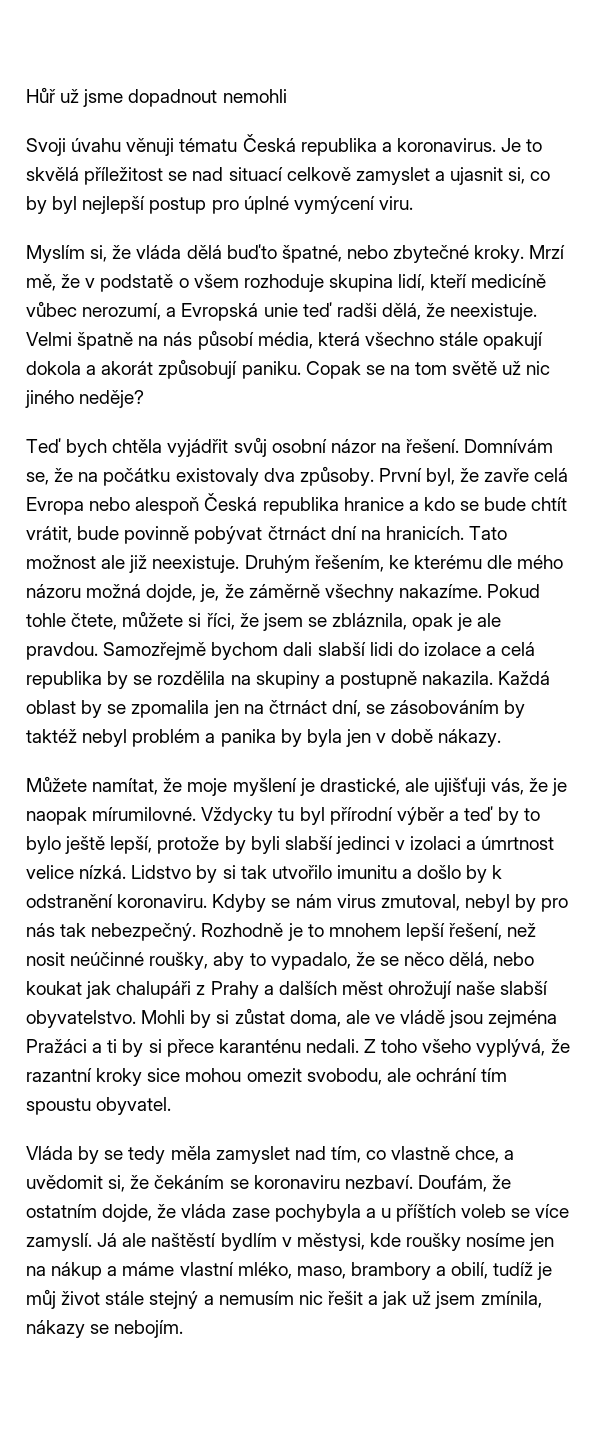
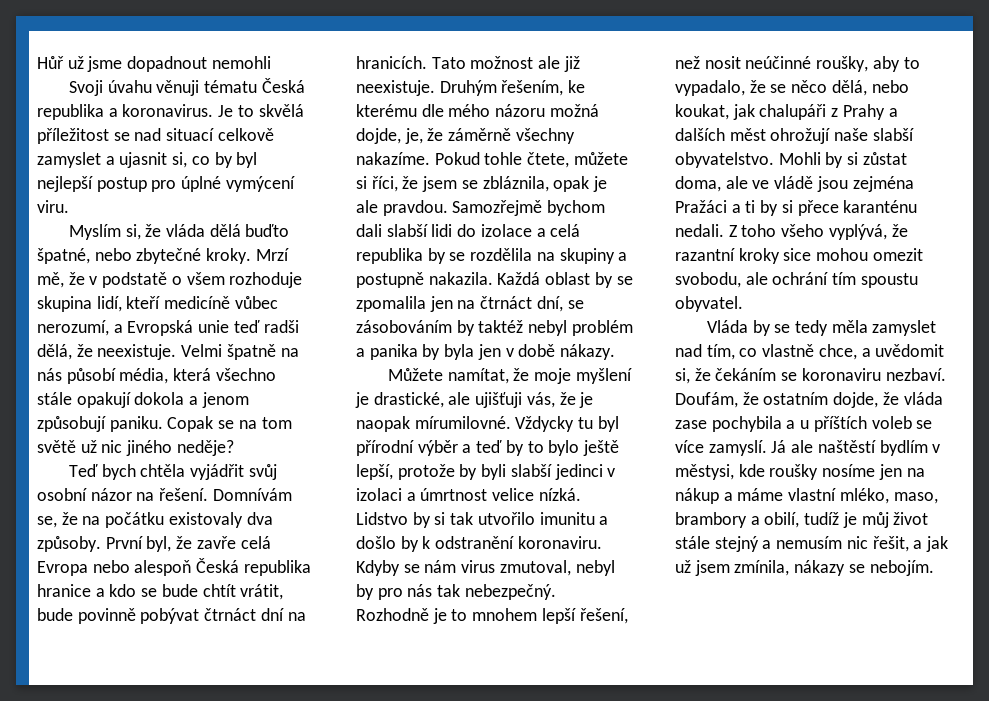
[101,361,154,375] akorát -> [201,392,249,408] jenom
[26,981,82,995] koukat -> [675,104,729,120] koukat,
[274,1204,361,1222] pochybyla -> [711,416,782,432] pochybila
[327,1291,363,1305] řešit -> [872,536,909,552] řešit,

